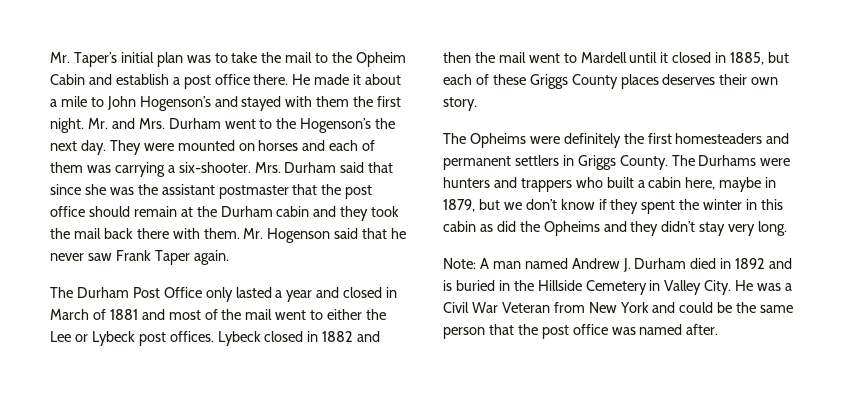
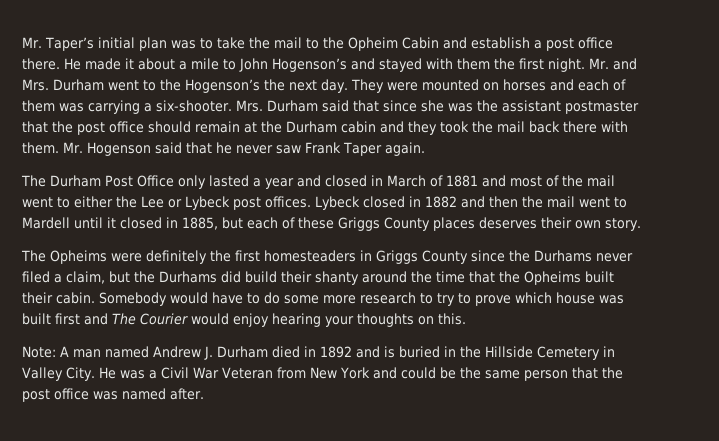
[766,133,790,144] [443,155,791,170] [443,177,777,192] [443,199,784,214] [443,221,788,236] and permanent settlers in Griggs County. The Durhams were hunters and trappers who built a cabin here, maybe in 1879, but we don’t know if they spent the winter in this cabin as did the Opheims and they didn’t stay very long. -> [360,250,633,264] [22,271,614,285] [22,292,624,306] [22,313,466,327] in Griggs County since the Durhams never filed a claim, but the Durhams did build their shanty around the time that the Opheims built their cabin. Somebody would have to do some more research to try to prove which house was built first and The Courier would enjoy hearing your thoughts on this.

